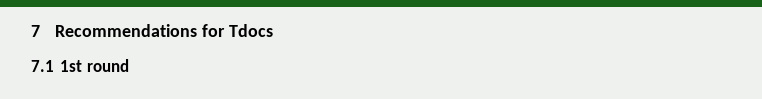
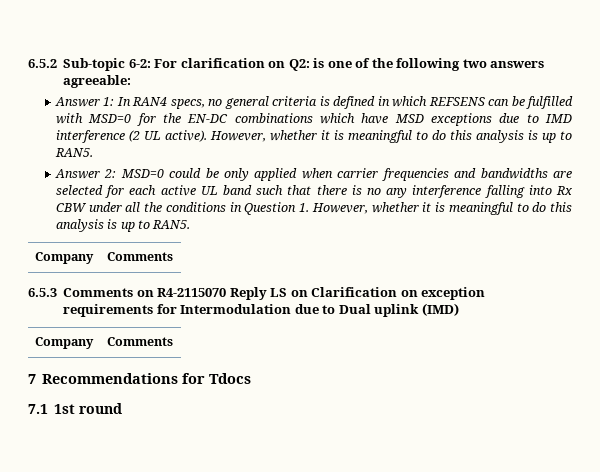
(31, 31) none -> [28,58,545,71] [63,75,132,88] [54,96,573,109] [55,113,572,126] [55,130,573,143] [54,148,93,157] [54,168,573,181] [55,185,572,198] [55,202,573,215] [55,219,191,232] [34,252,94,264] [106,252,173,261] [28,287,486,300] [63,303,459,317] [34,337,94,349] [106,337,173,346] 6.5.2 Sub-topic 6-2: For clarification on Q2: is one of the following two answers agreeable: // Answer 1: In RAN4 specs, no general criteria is defined in which REFSENS can be fulfilled with MSD=0 for the EN-DC combinations which have MSD exceptions due to IMD interference (2 UL active). However, whether it is meaningful to do this analysis is up to RAN5. // Answer 2: MSD=0 could be only applied when carrier frequencies and bandwidths are selected for each active UL band such that there is no any interference falling into Rx CBW under all the conditions in Question 1. However, whether it is meaningful to do this analysis is up to RAN5. // Company | Comments // 6.5.3 Comments on R4-2115070 Reply LS on Clarification on exception requirements for Intermodulation due to Dual uplink (IMD) // Company | Comments //

